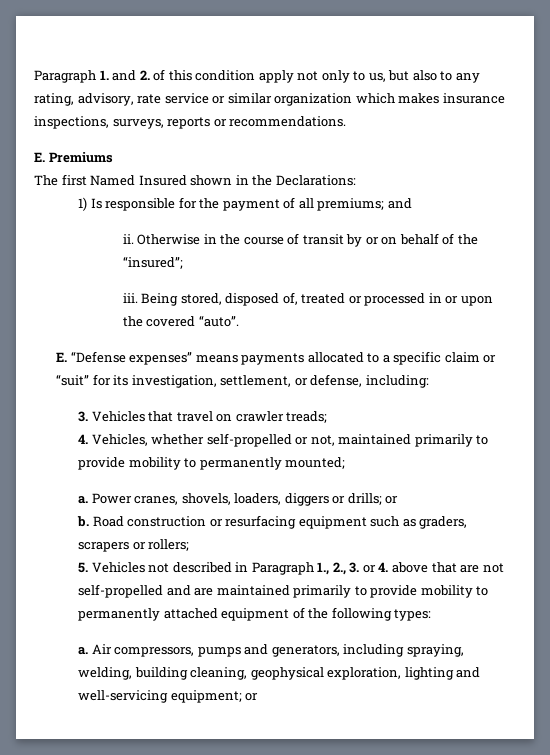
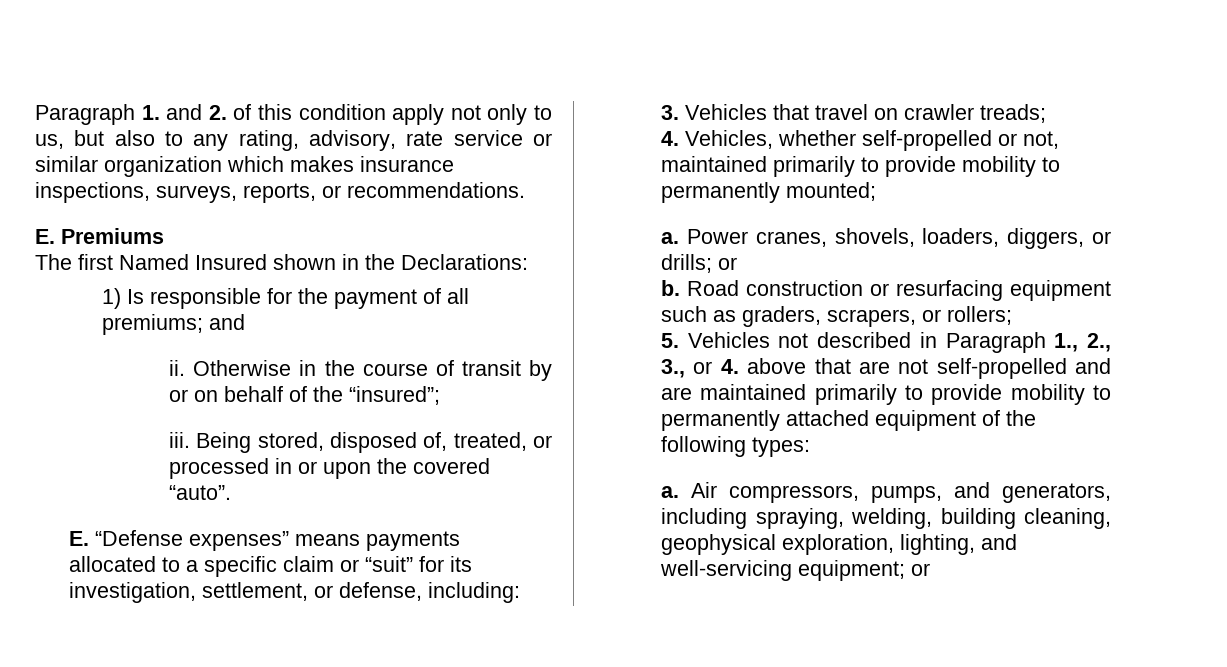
[167,117,211,129] reports -> [243,183,316,203] reports,
[301,293,346,304] treated -> [453,432,527,451] treated,
[284,493,329,506] diggers -> [1007,228,1085,249] diggers,
[78,542,130,552] scrapers -> [827,309,917,327] scrapers,
[349,562,360,573] 3. -> [661,359,686,378] 3.,
[197,647,241,657] pumps -> [871,486,943,503] pumps,
[404,667,454,680] lighting -> [900,534,976,555] lighting,

